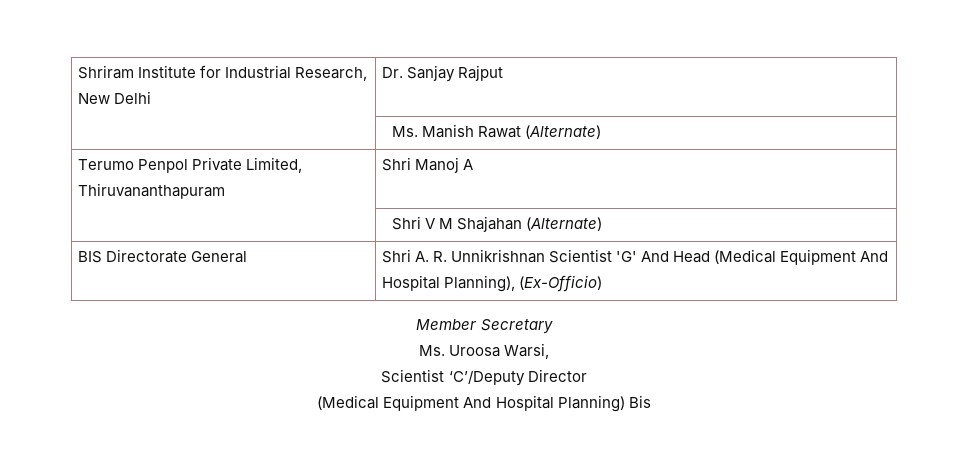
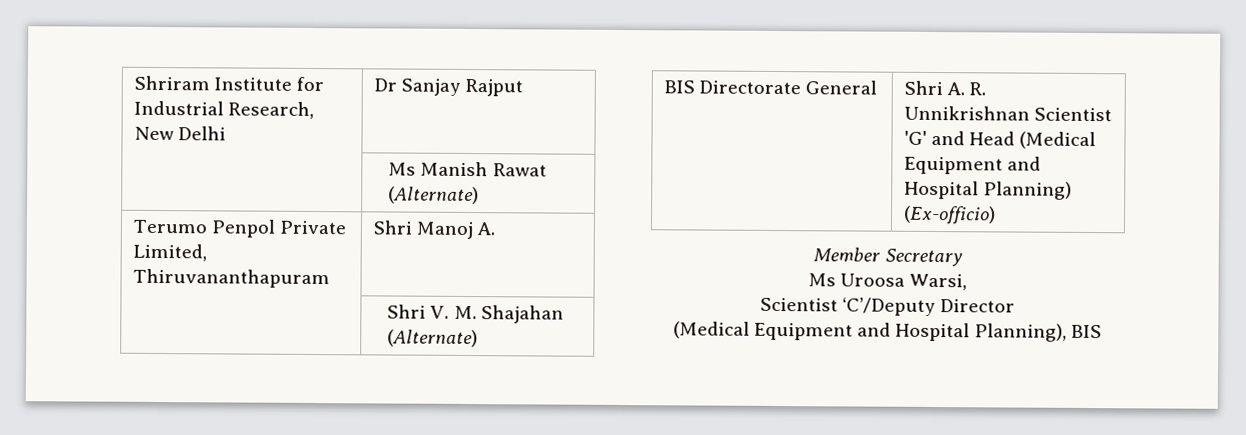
[381,67,403,78] Dr. -> [373,78,397,92] Dr
[392,126,419,137] Ms. -> [388,162,417,176] Ms
[463,159,474,170] [392,216,454,230] A // | Shri V M -> [476,222,495,236] [387,304,477,320] A. // | Shri V. M.
[641,251,670,262] And -> [930,130,965,146] and
[860,251,889,262] [381,275,603,292] And Hospital Planning), (Ex-Officio) -> [1006,156,1041,171] [903,180,1072,200] [902,205,996,225] and Hospital Planning) (Ex-officio)
[418,345,445,356] Ms. -> [807,273,836,287] Ms
[463,395,651,412] And Hospital Planning) Bis -> [856,322,1103,342] and Hospital Planning), BIS

